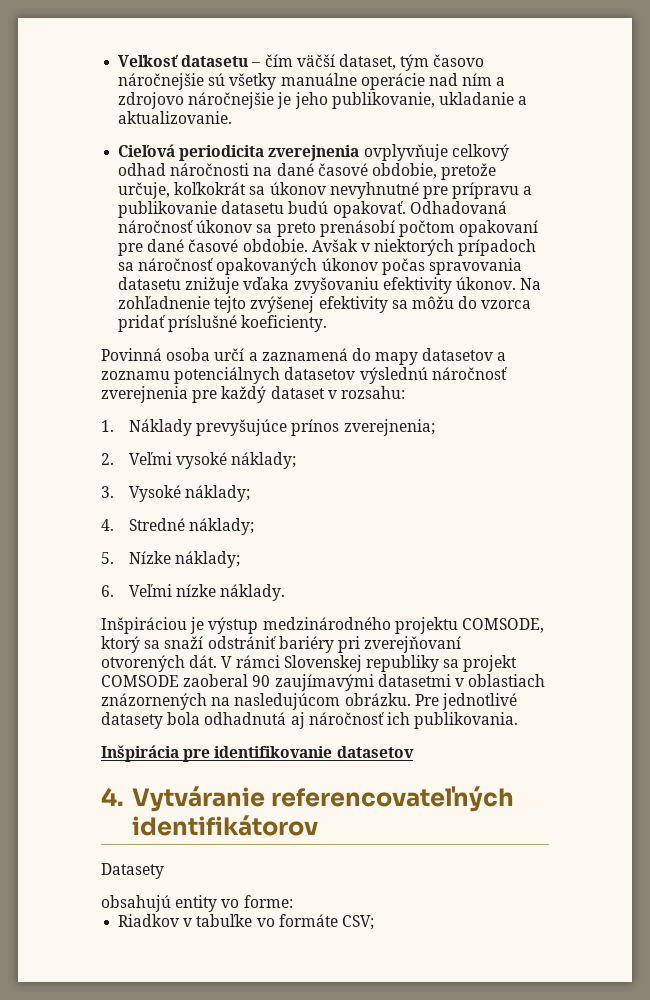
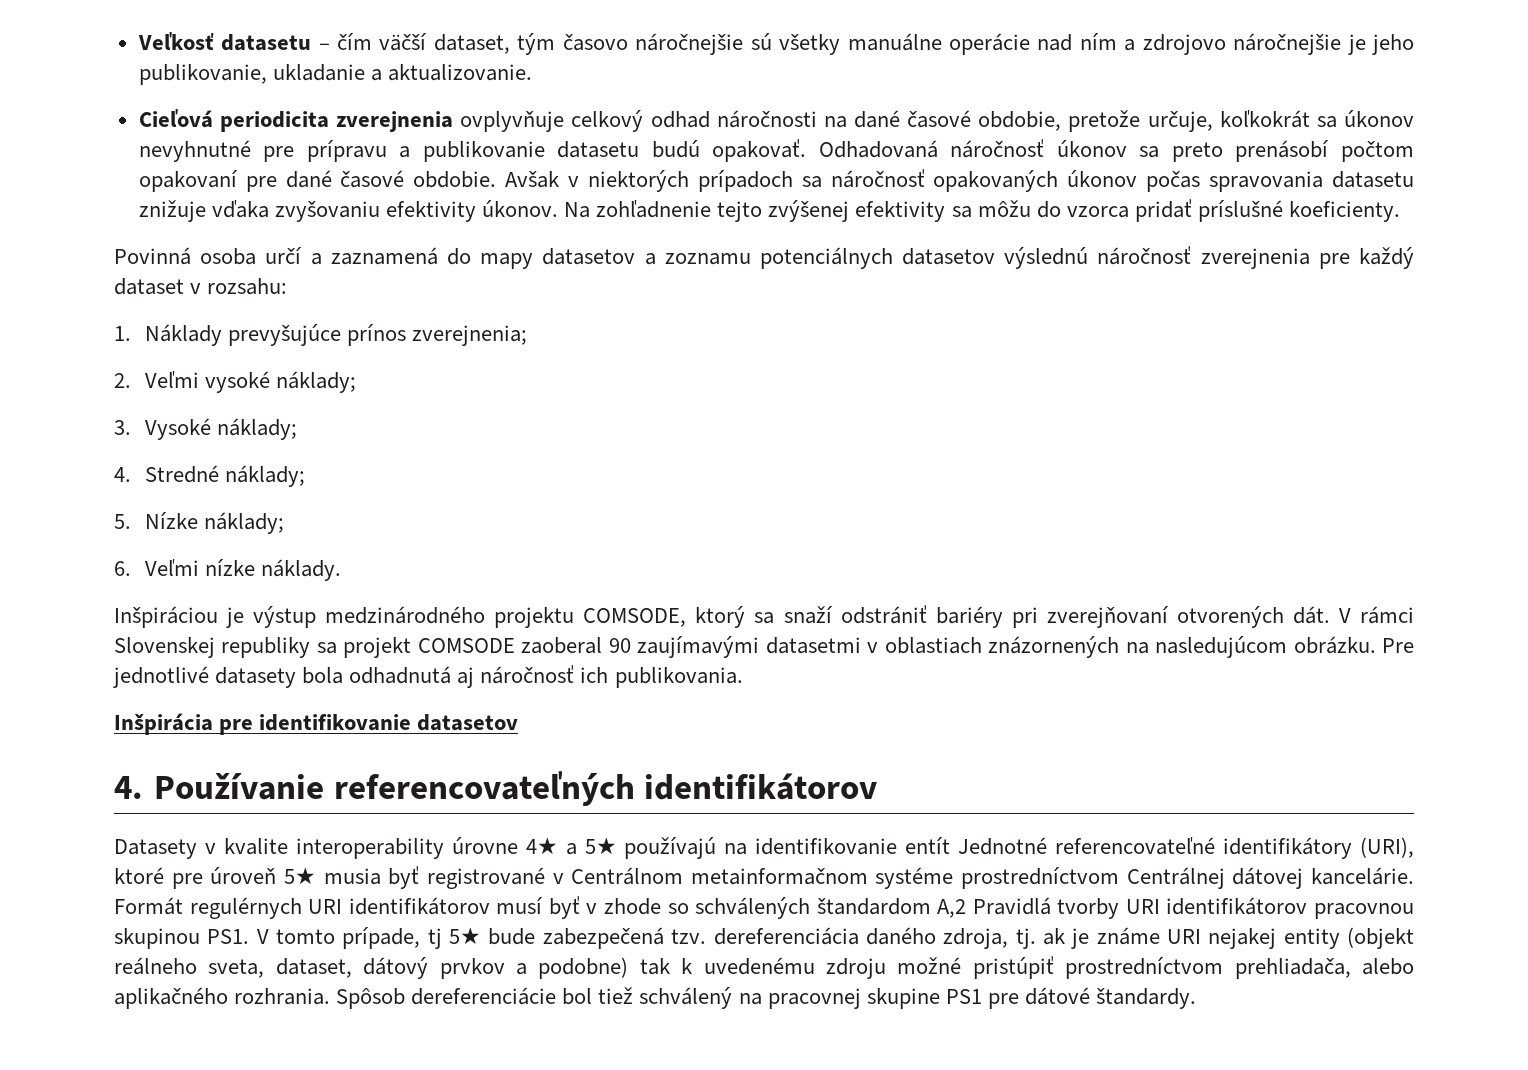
[131,786,265,812] Vytváranie -> [154,773,325,800] Používanie
[101,895,293,912] [118,914,374,930] // obsahujú entity vo forme: // Riadkov v tabuľke vo formáte CSV; -> [204,837,1414,859] [114,866,1414,889] [114,896,1414,919] [114,927,1414,949] [114,956,1414,979] [114,987,1196,1009] v kvalite interoperability úrovne 4★ a 5★ používajú na identifikovanie entít Jednotné referencovateľné identifikátory (URI), ktoré pre úroveň 5★ musia byť registrované v Centrálnom metainformačnom systéme prostredníctvom Centrálnej dátovej kancelárie. Formát regulérnych URI identifikátorov musí byť v zhode so schválených štandardom A,2 Pravidlá tvorby URI identifikátorov pracovnou skupinou PS1. V tomto prípade, tj 5★ bude zabezpečená tzv. dereferenciácia daného zdroja, tj. ak je známe URI nejakej entity (objekt reálneho sveta, dataset, dátový prvkov a podobne) tak k uvedenému zdroju možné pristúpiť prostredníctvom prehliadača, alebo aplikačného rozhrania. Spôsob dereferenciácie bol tiež schválený na pracovnej skupine PS1 pre dátové štandardy.

